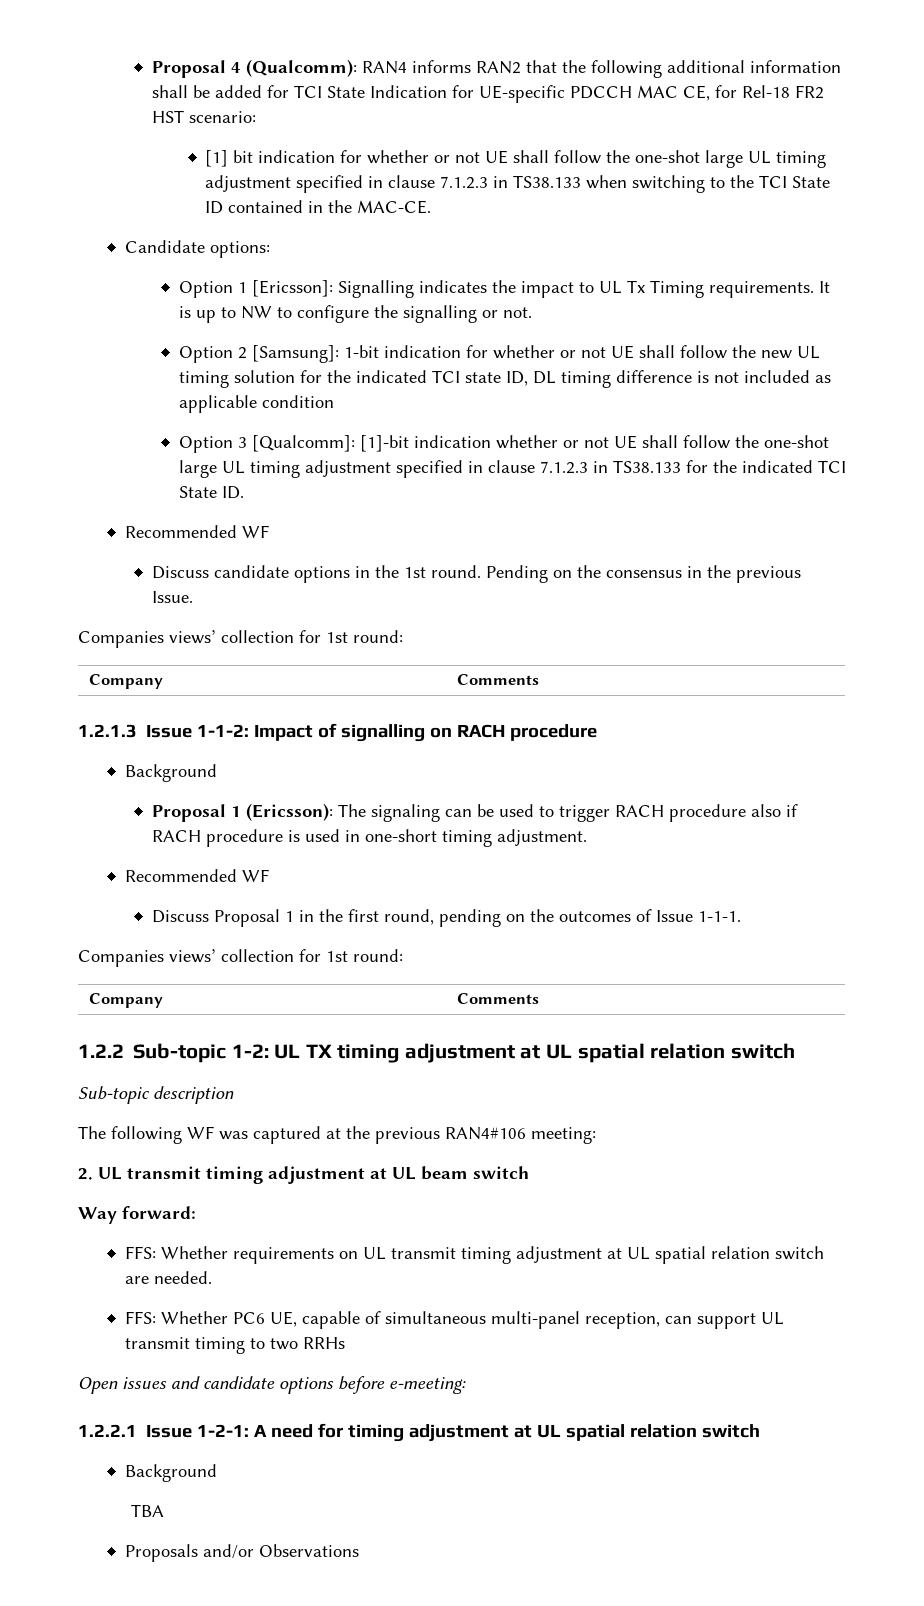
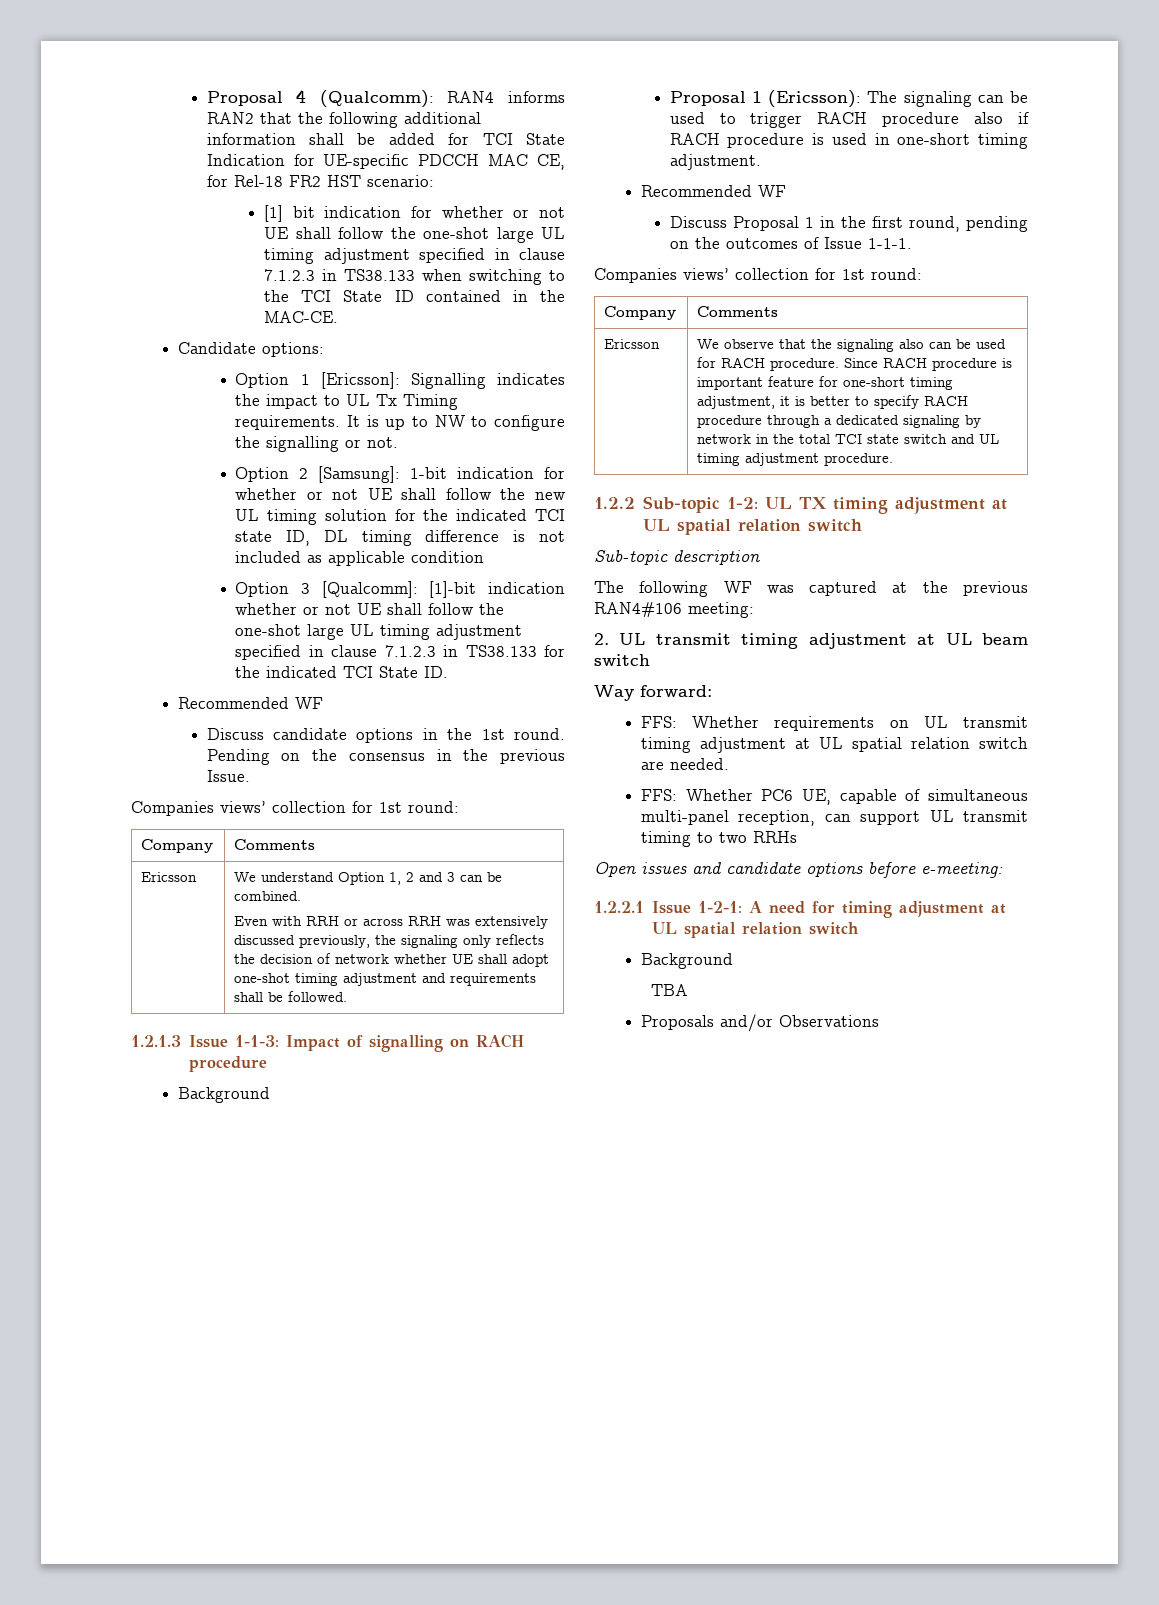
(539, 679) none -> [141,872,198,882] [234,872,503,885] [234,891,302,901] [234,916,549,929] [234,934,545,948] [234,953,550,967] [234,973,537,986] [234,991,348,1002] // Ericsson | We understand Option 1, 2 and 3 can be combined. // Even with RRH or across RRH was extensively discussed previously, the signaling only reflects the decision of network whether UE shall adopt one-shot timing adjustment and requirements shall be followed.
[197,724,250,737] 1-1-2: -> [235,1035,280,1047] 1-1-3:
(539, 998) none -> [604,339,661,349] [697,339,1007,352] [697,357,1013,371] [697,376,954,390] [697,395,969,409] [697,415,982,428] [697,434,1000,444] [697,453,894,466] // Ericsson | We observe that the signaling also can be used for RACH procedure. Since RACH procedure is important feature for one-short timing adjustment, it is better to specify RACH procedure through a dedicated signaling by network in the total TCI state switch and UL timing adjustment procedure.

